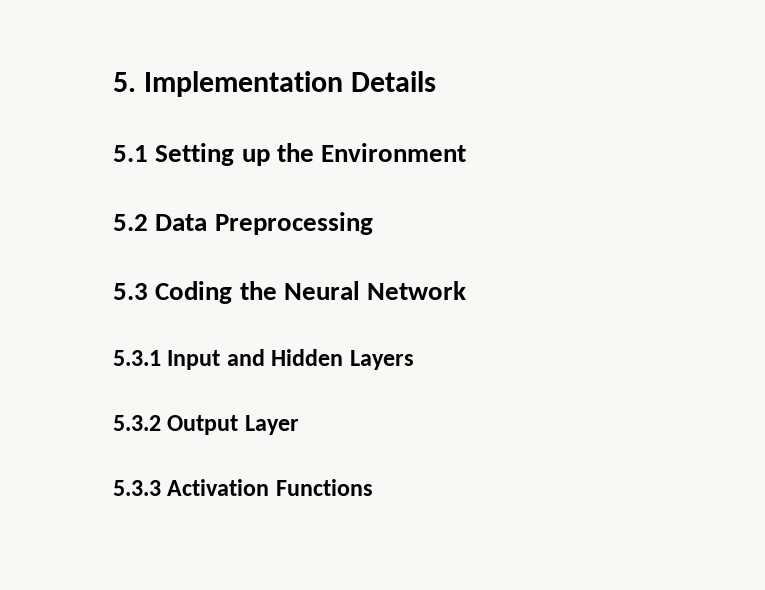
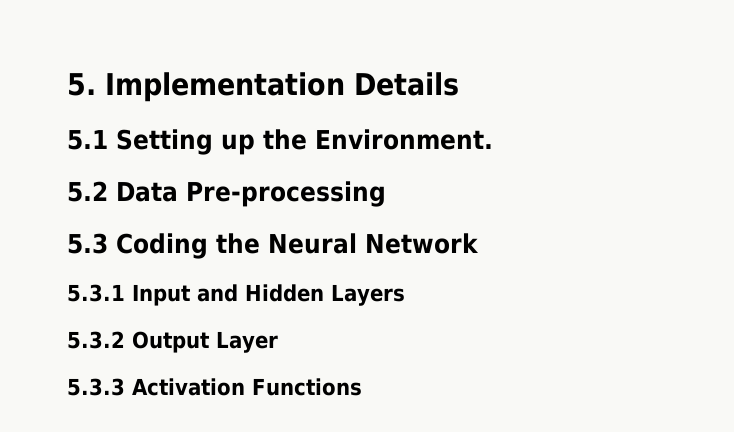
[321,143,467,162] Environment -> [315,129,493,150] Environment.
[214,212,373,235] Preprocessing -> [186,181,386,207] Pre-processing

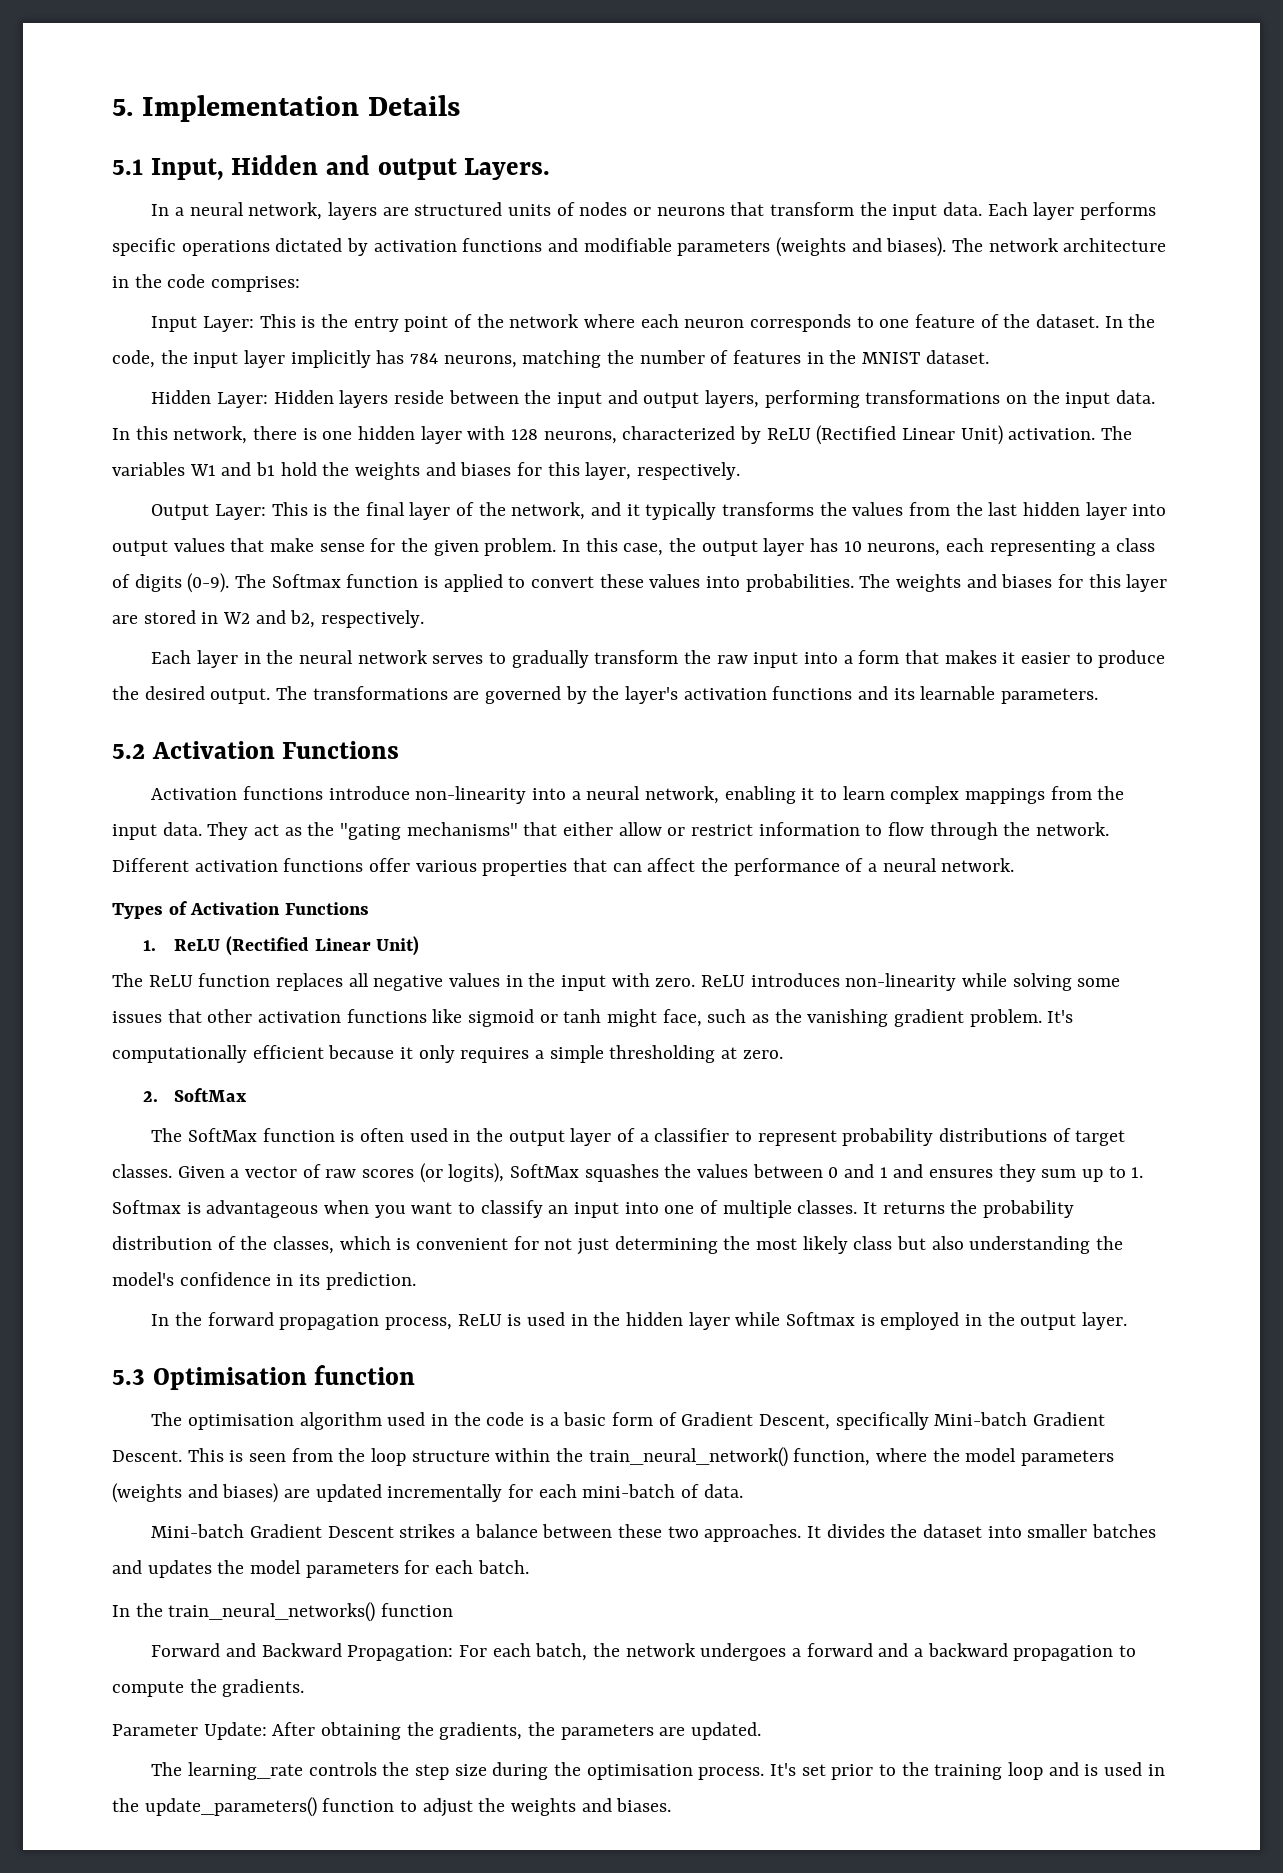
[116,129,493,155] [67,181,386,207] [67,233,479,259] [67,284,405,306] [67,331,278,353] [67,378,362,396] Setting up the Environment. // 5.2 Data Pre-processing // 5.3 Coding the Neural Network // 5.3.1 Input and Hidden Layers // 5.3.2 Output Layer // 5.3.3 Activation Functions -> [150,155,551,181] [151,202,1156,220] [112,237,1167,257] [112,274,301,292] [151,314,1156,332] [112,350,989,368] [151,390,1155,408] [112,425,1133,445] [112,462,741,480] [151,502,1167,520] [112,538,1156,556] [112,573,1168,593] [112,610,425,628] [151,650,1166,668] [112,686,1099,704] [112,741,400,759] [151,786,1125,804] [112,822,1110,840] [112,858,1015,876] [112,901,370,919] [143,936,420,956] [112,973,1121,991] [112,1009,1074,1027] [112,1045,783,1063] [143,1088,248,1102] [151,1128,1126,1146] [112,1163,1144,1183] [112,1200,1075,1218] [112,1236,1124,1255] [112,1272,416,1290] [151,1312,1127,1330] [112,1365,416,1390] [151,1412,1105,1430] [112,1447,1115,1467] [112,1483,743,1503] [151,1524,1156,1542] [112,1560,529,1578] [112,1602,454,1622] [151,1643,1136,1661] [112,1679,305,1697] [112,1722,762,1740] [151,1762,1165,1780] [112,1797,672,1817] Input, Hidden and output Layers. // In a neural network, layers are structured units of nodes or neurons that transform the input data. Each layer performs specific operations dictated by activation functions and modifiable parameters (weights and biases). The network architecture in the code comprises: // Input Layer: This is the entry point of the network where each neuron corresponds to one feature of the dataset. In the code, the input layer implicitly has 784 neurons, matching the number of features in the MNIST dataset. // Hidden Layer: Hidden layers reside between the input and output layers, performing transformations on the input data. In this network, there is one hidden layer with 128 neurons, characterized by ReLU (Rectified Linear Unit) activation. The variables W1 and b1 hold the weights and biases for this layer, respectively. // Output Layer: This is the final layer of the network, and it typically transforms the values from the last hidden layer into output values that make sense for the given problem. In this case, the output layer has 10 neurons, each representing a class of digits (0-9). The Softmax function is applied to convert these values into probabilities. The weights and biases for this layer are stored in W2 and b2, respectively. // Each layer in the neural network serves to gradually transform the raw input into a form that makes it easier to produce the desired output. The transformations are governed by the layer's activation functions and its learnable parameters. // 5.2 Activation Functions // Activation functions introduce non-linearity into a neural network, enabling it to learn complex mappings from the input data. They act as the "gating mechanisms" that either allow or restrict information to flow through the network. Different activation functions offer various properties that can affect the performance of a neural network. // Types of Activation Functions // 1. ReLU (Rectified Linear Unit) // The ReLU function replaces all negative values in the input with zero. ReLU introduces non-linearity while solving some issues that other activation functions like sigmoid or tanh might face, such as the vanishing gradient problem. It's computationally efficient because it only requires a simple thresholding at zero. // 2. SoftMax // The SoftMax function is often used in the output layer of a classifier to represent probability distributions of target classes. Given a vector of raw scores (or logits), SoftMax squashes the values between 0 and 1 and ensures they sum up to 1. Softmax is advantageous when you want to classify an input into one of multiple classes. It returns the probability distribution of the classes, which is convenient for not just determining the most likely class but also understanding the model's confidence in its prediction. // In the forward propagation process, ReLU is used in the hidden layer while Softmax is employed in the output layer. // 5.3 Optimisation function // The optimisation algorithm used in the code is a basic form of Gradient Descent, specifically Mini-batch Gradient Descent. This is seen from the loop structure within the train_neural_network() function, where the model parameters (weights and biases) are updated incrementally for each mini-batch of data. // Mini-batch Gradient Descent strikes a balance between these two approaches. It divides the dataset into smaller batches and updates the model parameters for each batch. // In the train_neural_networks() function // Forward and Backward Propagation: For each batch, the network undergoes a forward and a backward propagation to compute the gradients. // Parameter Update: After obtaining the gradients, the parameters are updated. // The learning_rate controls the step size during the optimisation process. It's set prior to the training loop and is used in the update_parameters() function to adjust the weights and biases.

